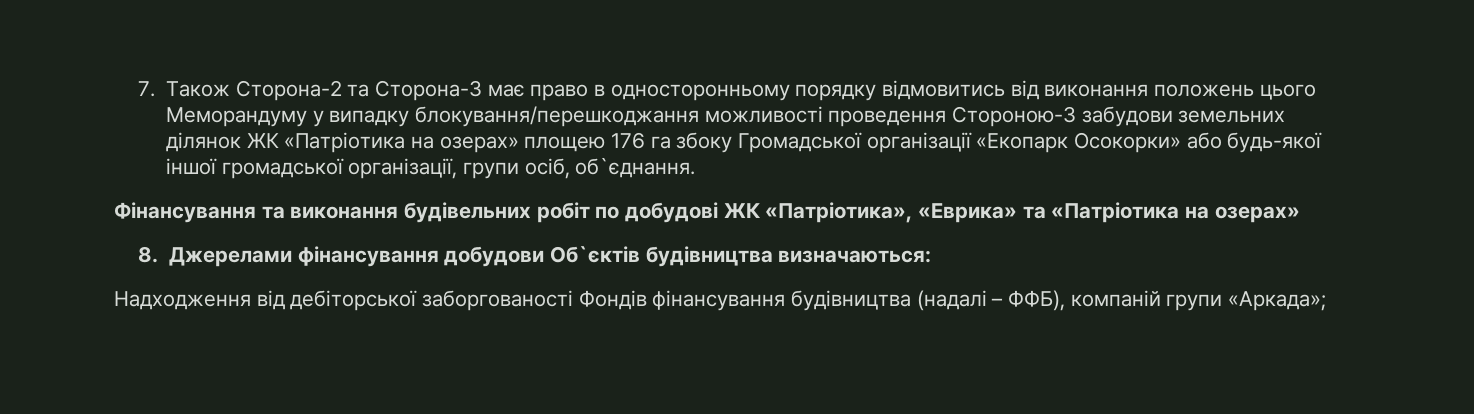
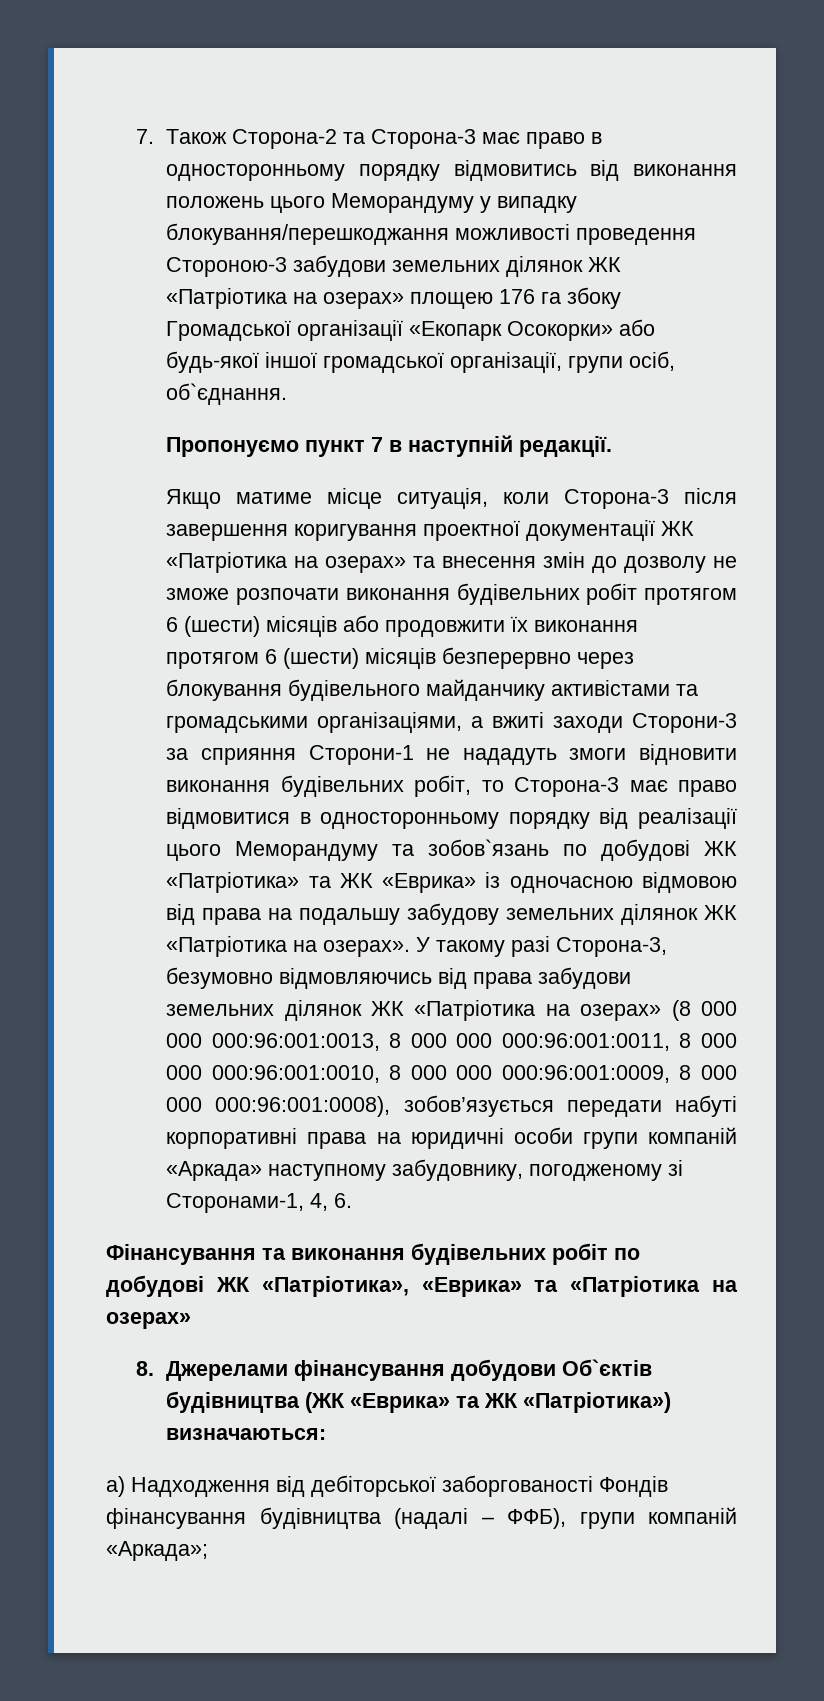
(696, 167) none -> [166,435,613,457] [166,488,737,509] [166,520,695,541] [166,552,738,573] [166,583,737,605] [166,615,639,637] [166,647,635,669] [166,679,699,701] [166,712,737,733] [166,744,737,765] [166,775,737,797] [166,808,737,829] [166,839,737,861] [166,872,737,893] [166,903,737,925] [166,936,668,957] [166,967,632,989] [166,1000,737,1021] [166,1033,737,1051] [166,1065,737,1083] [166,1095,737,1117] [166,1127,737,1149] [166,1159,684,1181] [166,1193,353,1213] // Пропонуємо пункт 7 в наступній редакції. // Якщо матиме місце ситуація, коли Сторона-3 після завершення коригування проектної документації ЖК «Патріотика на озерах» та внесення змін до дозволу не зможе розпочати виконання будівельних робіт протягом 6 (шести) місяців або продовжити їх виконання протягом 6 (шести) місяців безперервно через блокування будівельного майданчику активістами та громадськими організаціями, а вжиті заходи Сторони-3 за сприяння Сторони-1 не нададуть змоги відновити виконання будівельних робіт, то Сторона-3 має право відмовитися в односторонньому порядку від реалізації цього Меморандуму та зобов`язань по добудові ЖК «Патріотика» та ЖК «Еврика» із одночасною відмовою від права на подальшу забудову земельних ділянок ЖК «Патріотика на озерах». У такому разі Сторона-3, безумовно відмовляючись від права забудови земельних ділянок ЖК «Патріотика на озерах» (8 000 000 000:96:001:0013, 8 000 000 000:96:001:0011, 8 000 000 000:96:001:0010, 8 000 000 000:96:001:0009, 8 000 000 000:96:001:0008), зобов’язується передати набуті корпоративні права на юридичні особи групи компаній «Аркада» наступному забудовнику, погодженому зі Сторонами-1, 4, 6.
(773, 256) none -> [305,1392,672,1413] (ЖК «Еврика» та ЖК «Патріотика»)
(932, 256) none -> [106,1476,125,1497] а)
[1070,290,1223,311] компаній групи -> [579,1507,737,1529] групи компаній

